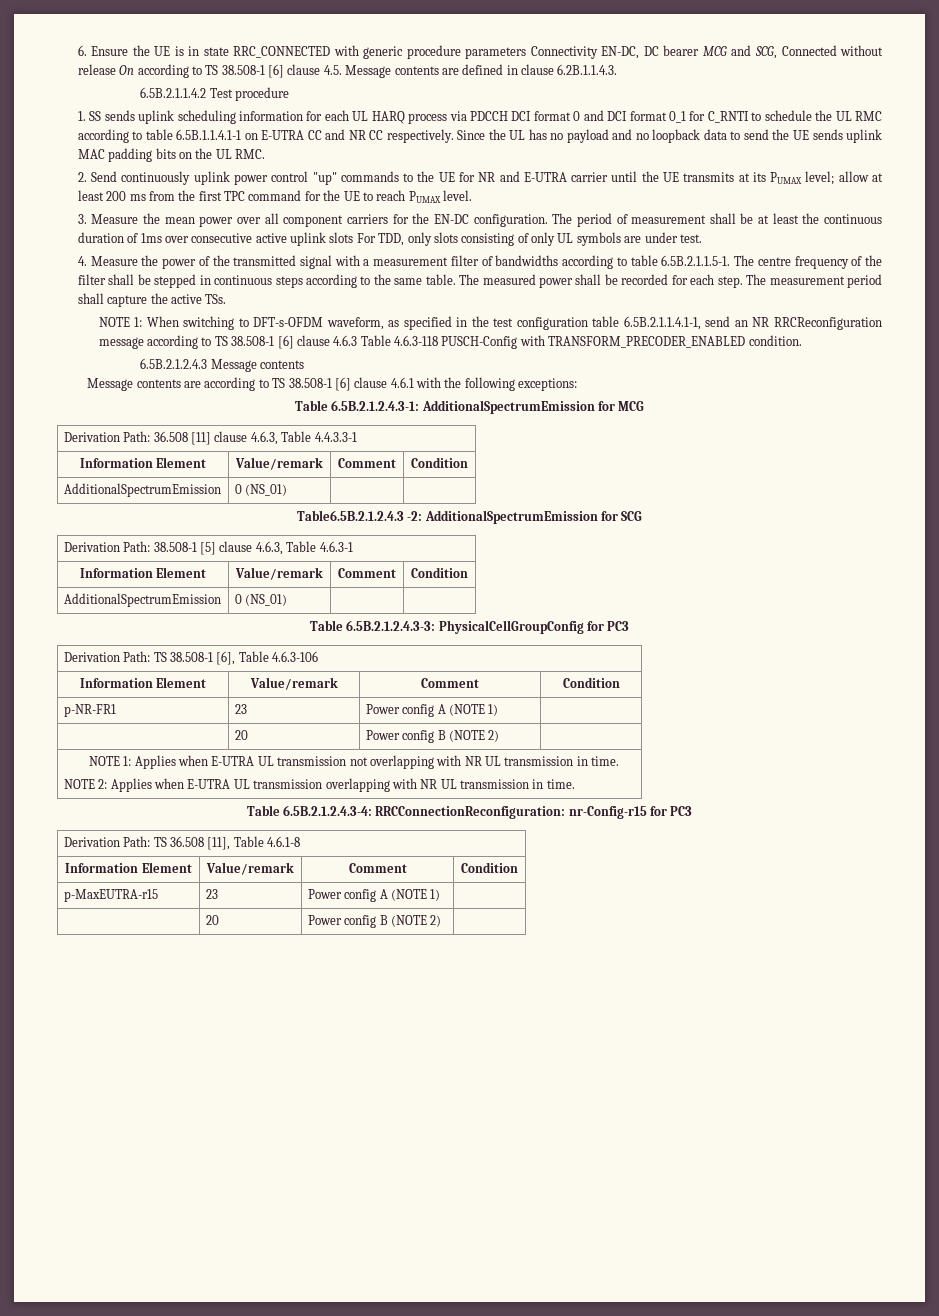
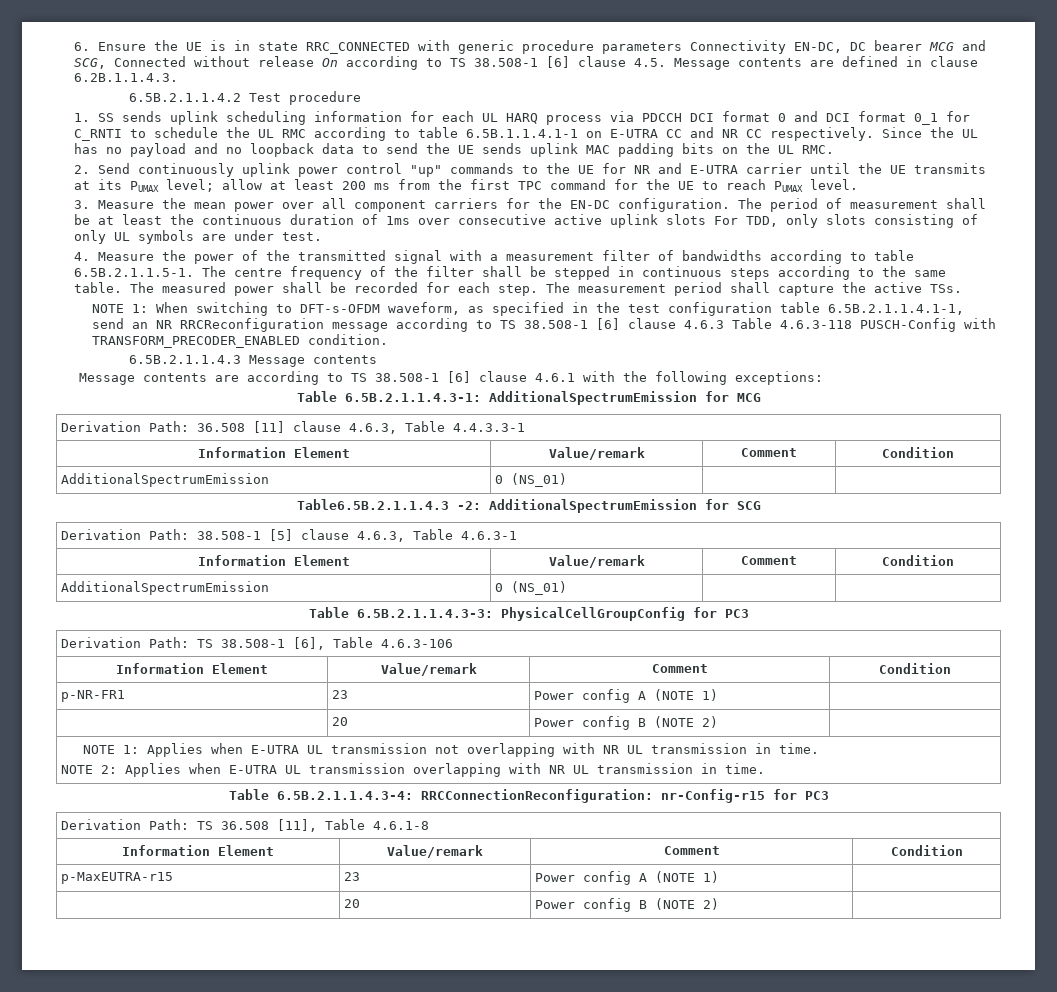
[140,358,208,369] 6.5B.2.1.2.4.3 -> [128,355,241,364] 6.5B.2.1.1.4.3
[331,400,420,411] 6.5B.2.1.2.4.3-1: -> [344,393,481,402] 6.5B.2.1.1.4.3-1:
[296,510,404,521] Table6.5B.2.1.2.4.3 -> [296,499,449,510] Table6.5B.2.1.1.4.3
[346,620,436,631] 6.5B.2.1.2.4.3-3: -> [356,609,493,618] 6.5B.2.1.1.4.3-3:
[282,805,372,816] 6.5B.2.1.2.4.3-4: -> [276,791,413,800] 6.5B.2.1.1.4.3-4:

